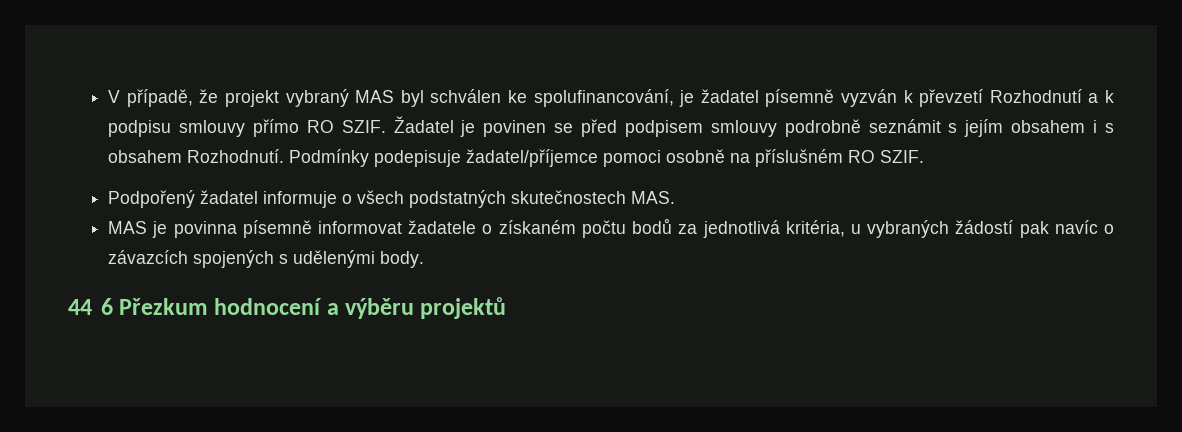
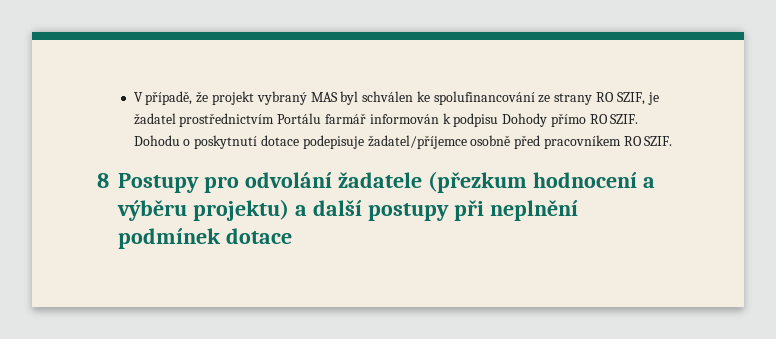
[533,89,1099,107] spolufinancování, je žadatel písemně vyzván k převzetí Rozhodnutí a -> [433,91,659,105] [133,113,439,127] spolufinancování ze strany RO SZIF, je žadatel prostřednictvím Portálu farmář informován
[179,120,246,137] smlouvy -> [502,113,548,127] Dohody
[393,116,1114,137] [108,149,925,167] [108,190,676,208] [108,218,1115,238] [108,250,425,268] [68,297,507,319] Žadatel je povinen se před podpisem smlouvy podrobně seznámit s jejím obsahem i s obsahem Rozhodnutí. Podmínky podepisuje žadatel/příjemce pomoci osobně na příslušném RO SZIF. // Podpořený žadatel informuje o všech podstatných skutečnostech MAS. // MAS je povinna písemně informovat žadatele o získaném počtu bodů za jednotlivá kritéria, u vybraných žádostí pak navíc o závazcích spojených s udělenými body. // 44 6 Přezkum hodnocení a výběru projektů -> [133,135,673,149] [97,171,655,193] [117,199,578,221] [118,228,293,249] Dohodu o poskytnutí dotace podepisuje žadatel/příjemce osobně před pracovníkem RO SZIF. // 8 Postupy pro odvolání žadatele (přezkum hodnocení a výběru projektu) a další postupy při neplnění podmínek dotace

